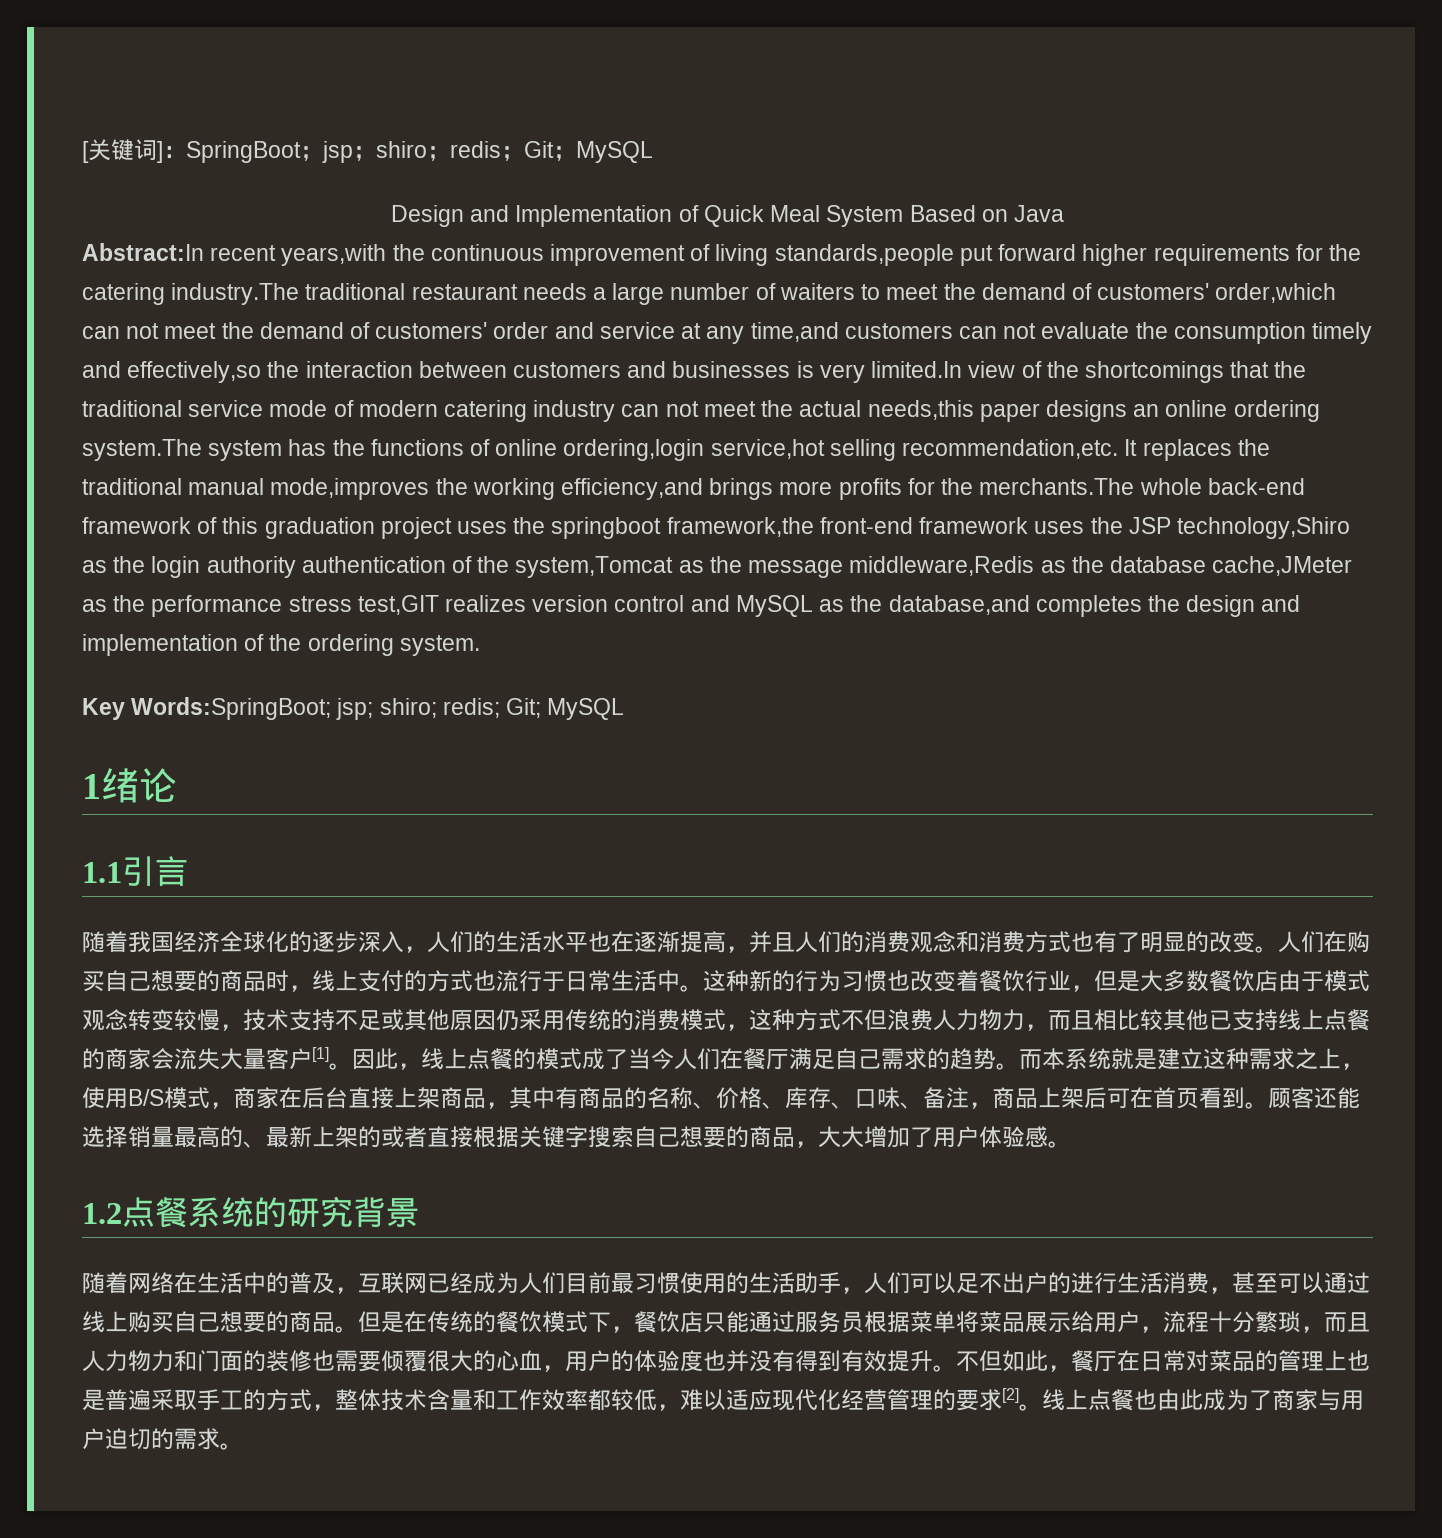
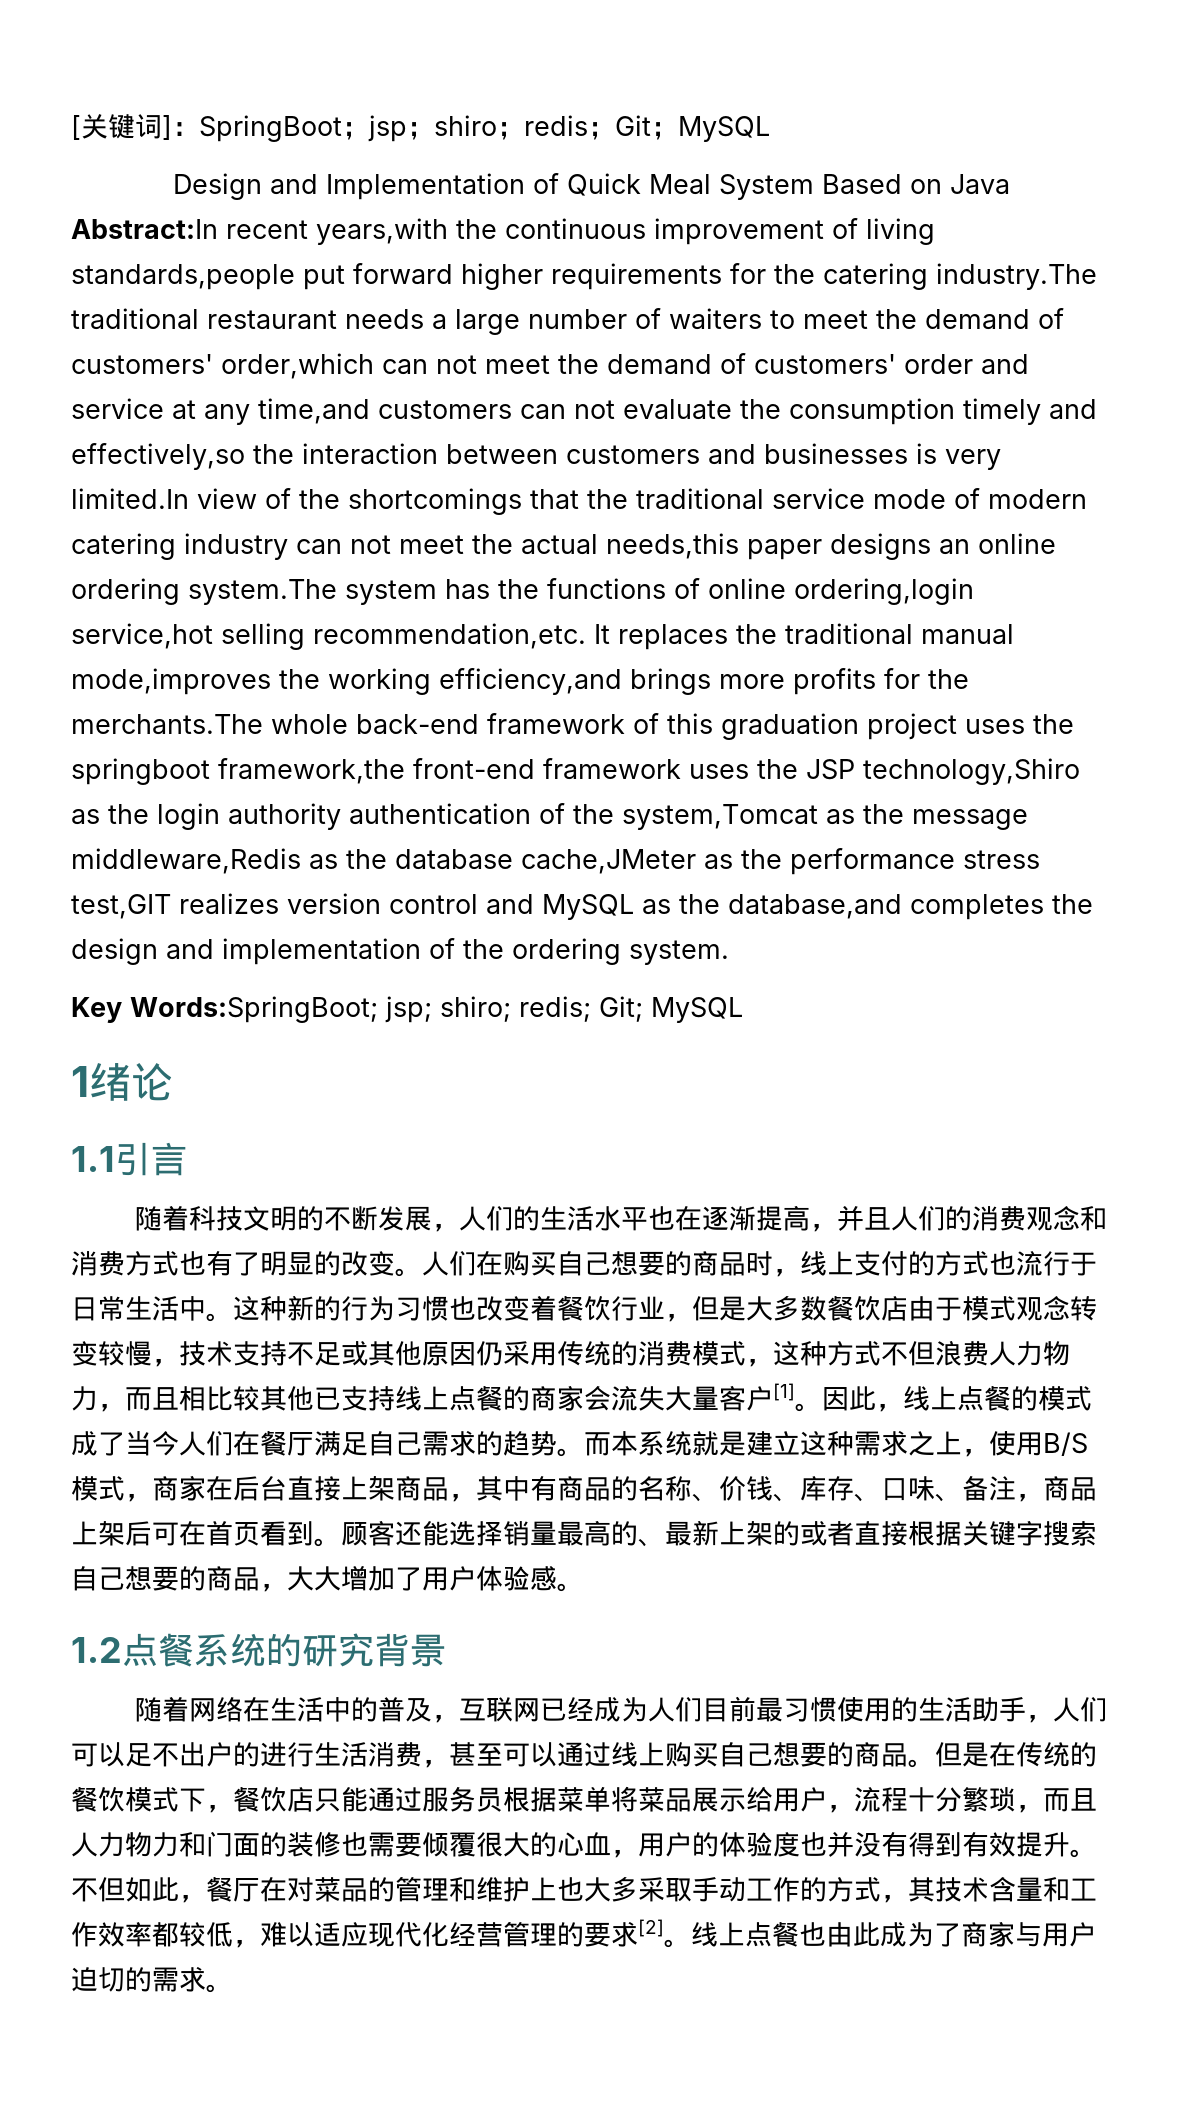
[128,931,404,953] 我国经济全球化的逐步深入 -> [188,1206,432,1231] 科技文明的不断发展
[739,1087,762,1109] 格 -> [746,1476,773,1501] 钱
[1140,1350,1186,1372] 日常 -> (287, 1889) none
[1324,1350,1370,1371] [82,1389,243,1411] 上也是普遍采取手工 -> [449,1876,800,1902] 和维护上也大多采取手动工作
[335,1389,381,1411] 整体 -> [908,1877,935,1902] 其

